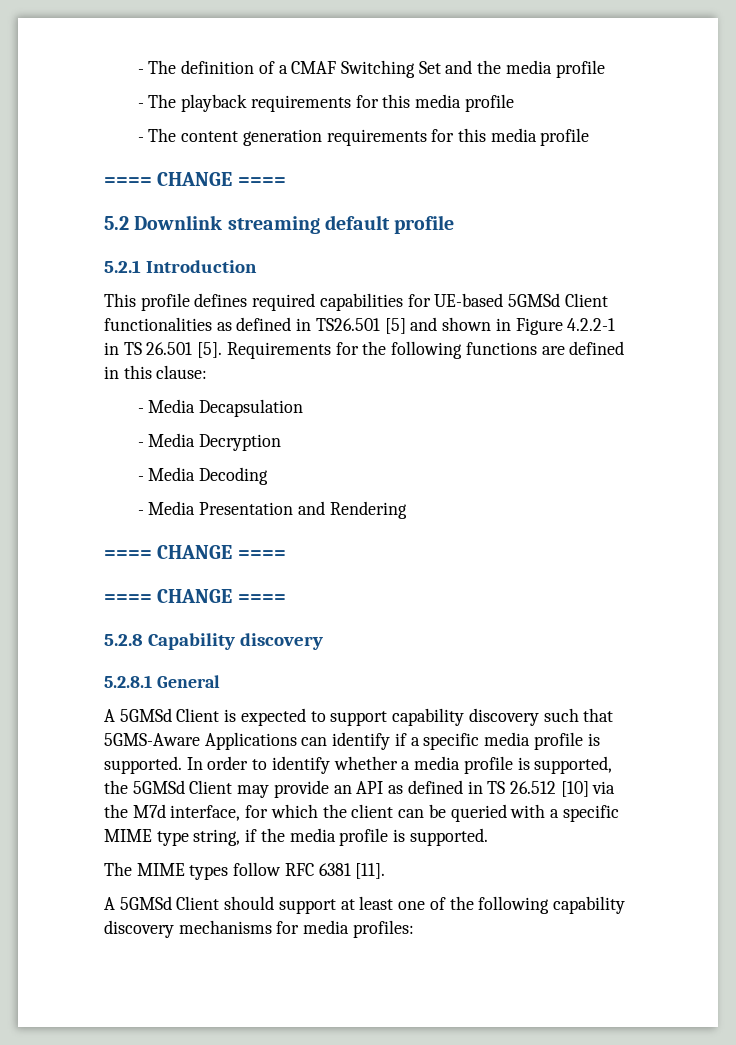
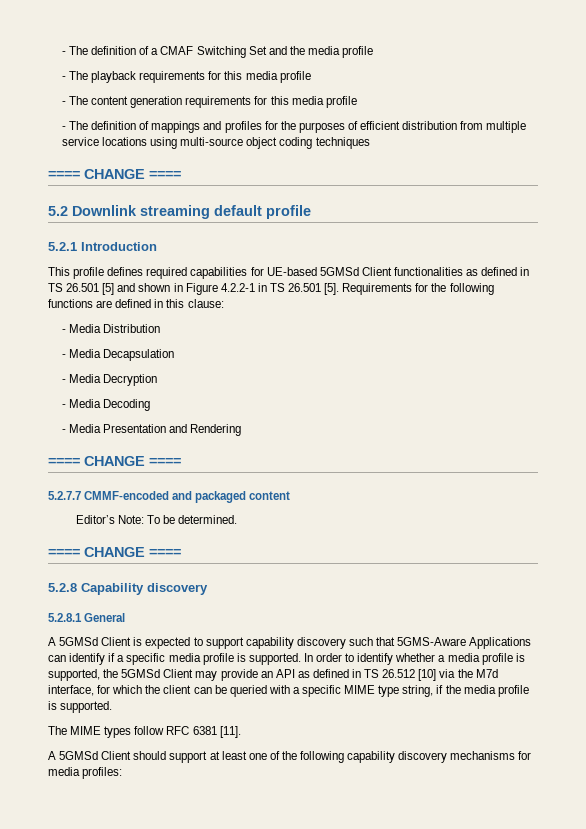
(590, 137) none -> [61,121,527,133] [61,137,370,149] // - The definition of mappings and profiles for the purposes of efficient distribution from multiple service locations using multi-source object coding techniques
[315,318,380,331] TS26.501 -> [48,283,100,292] TS 26.501
(208, 372) none -> [61,324,161,333] // - Media Distribution
(286, 554) none -> [48,491,291,503] [75,515,238,524] // 5.2.7.7 CMMF-encoded and packaged content // Editor’s Note: To be determined.

